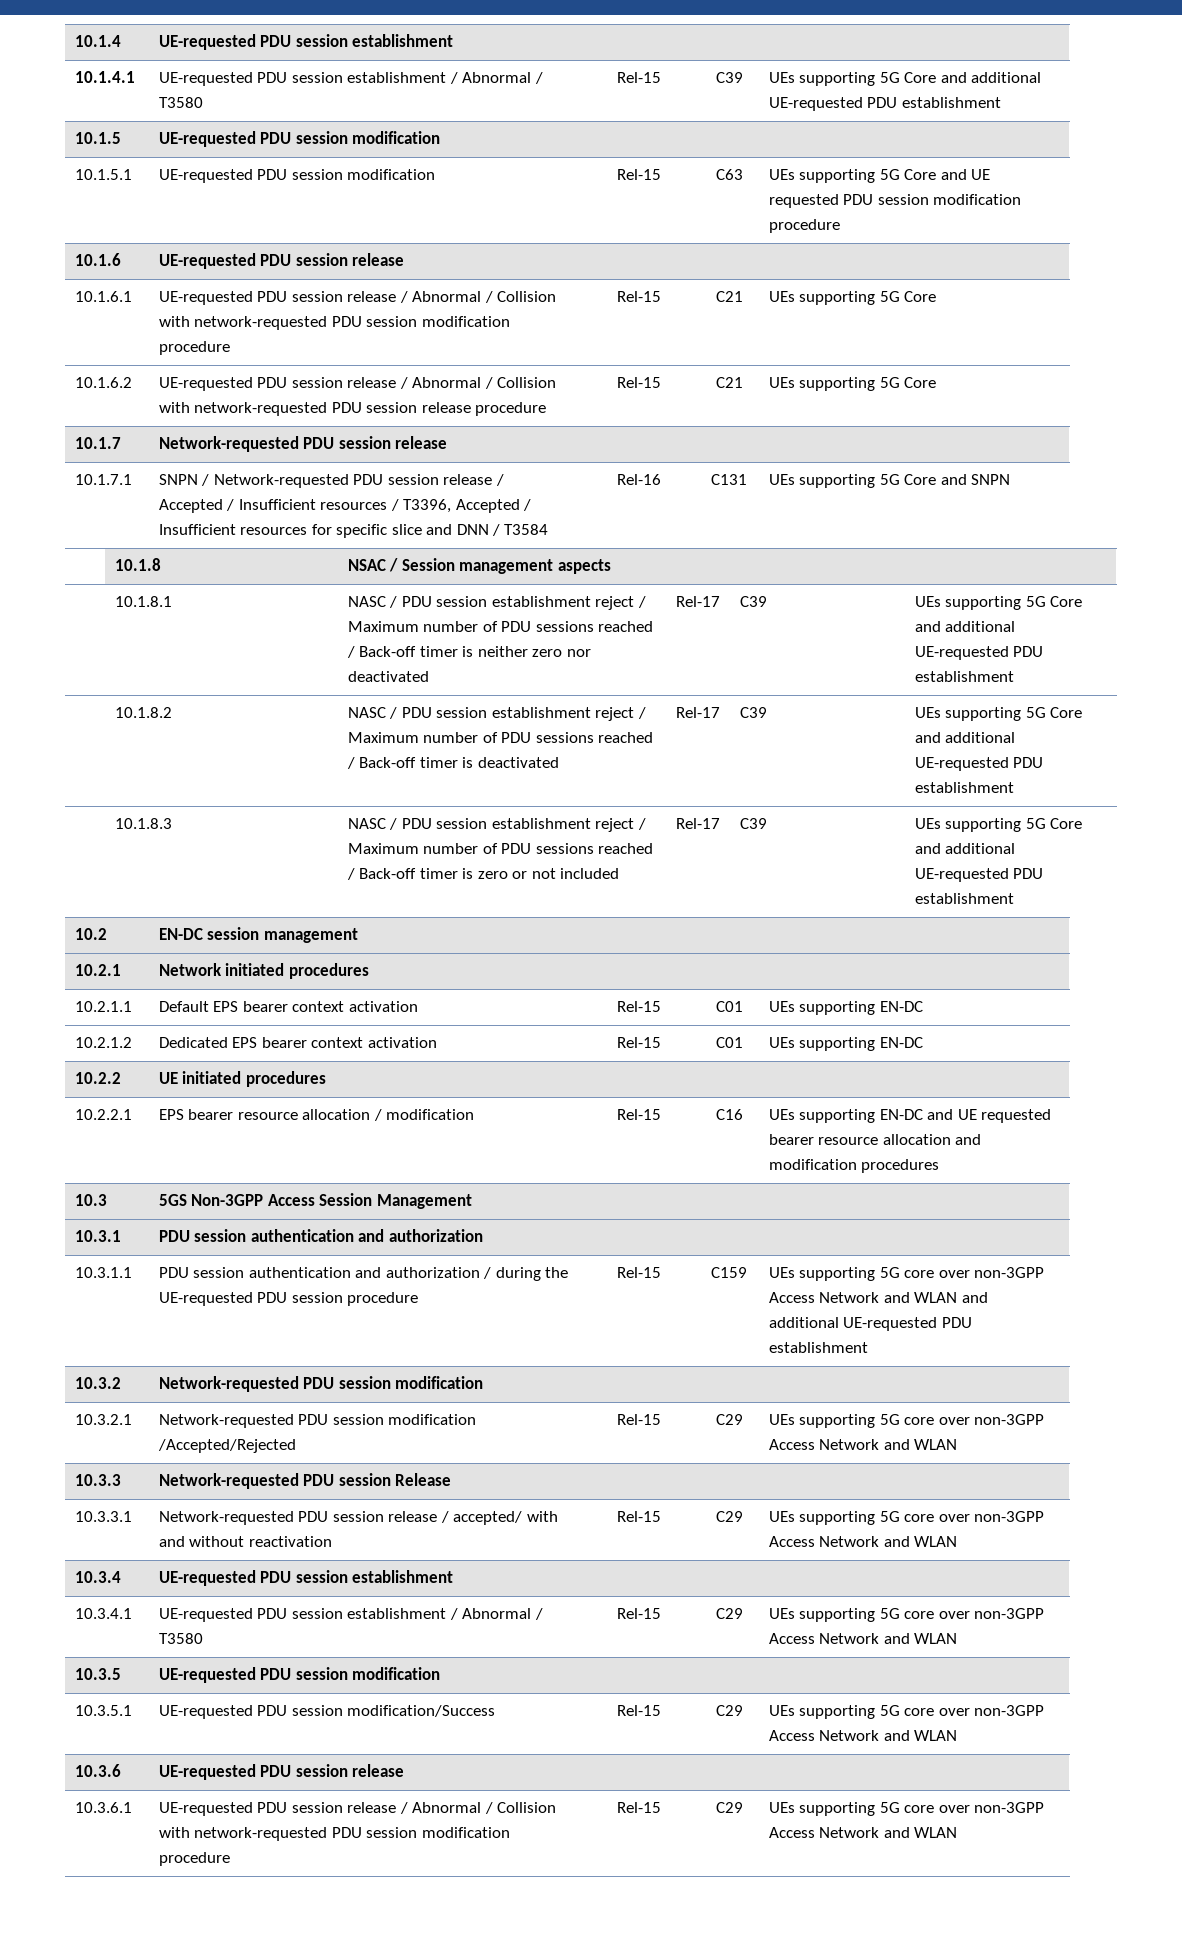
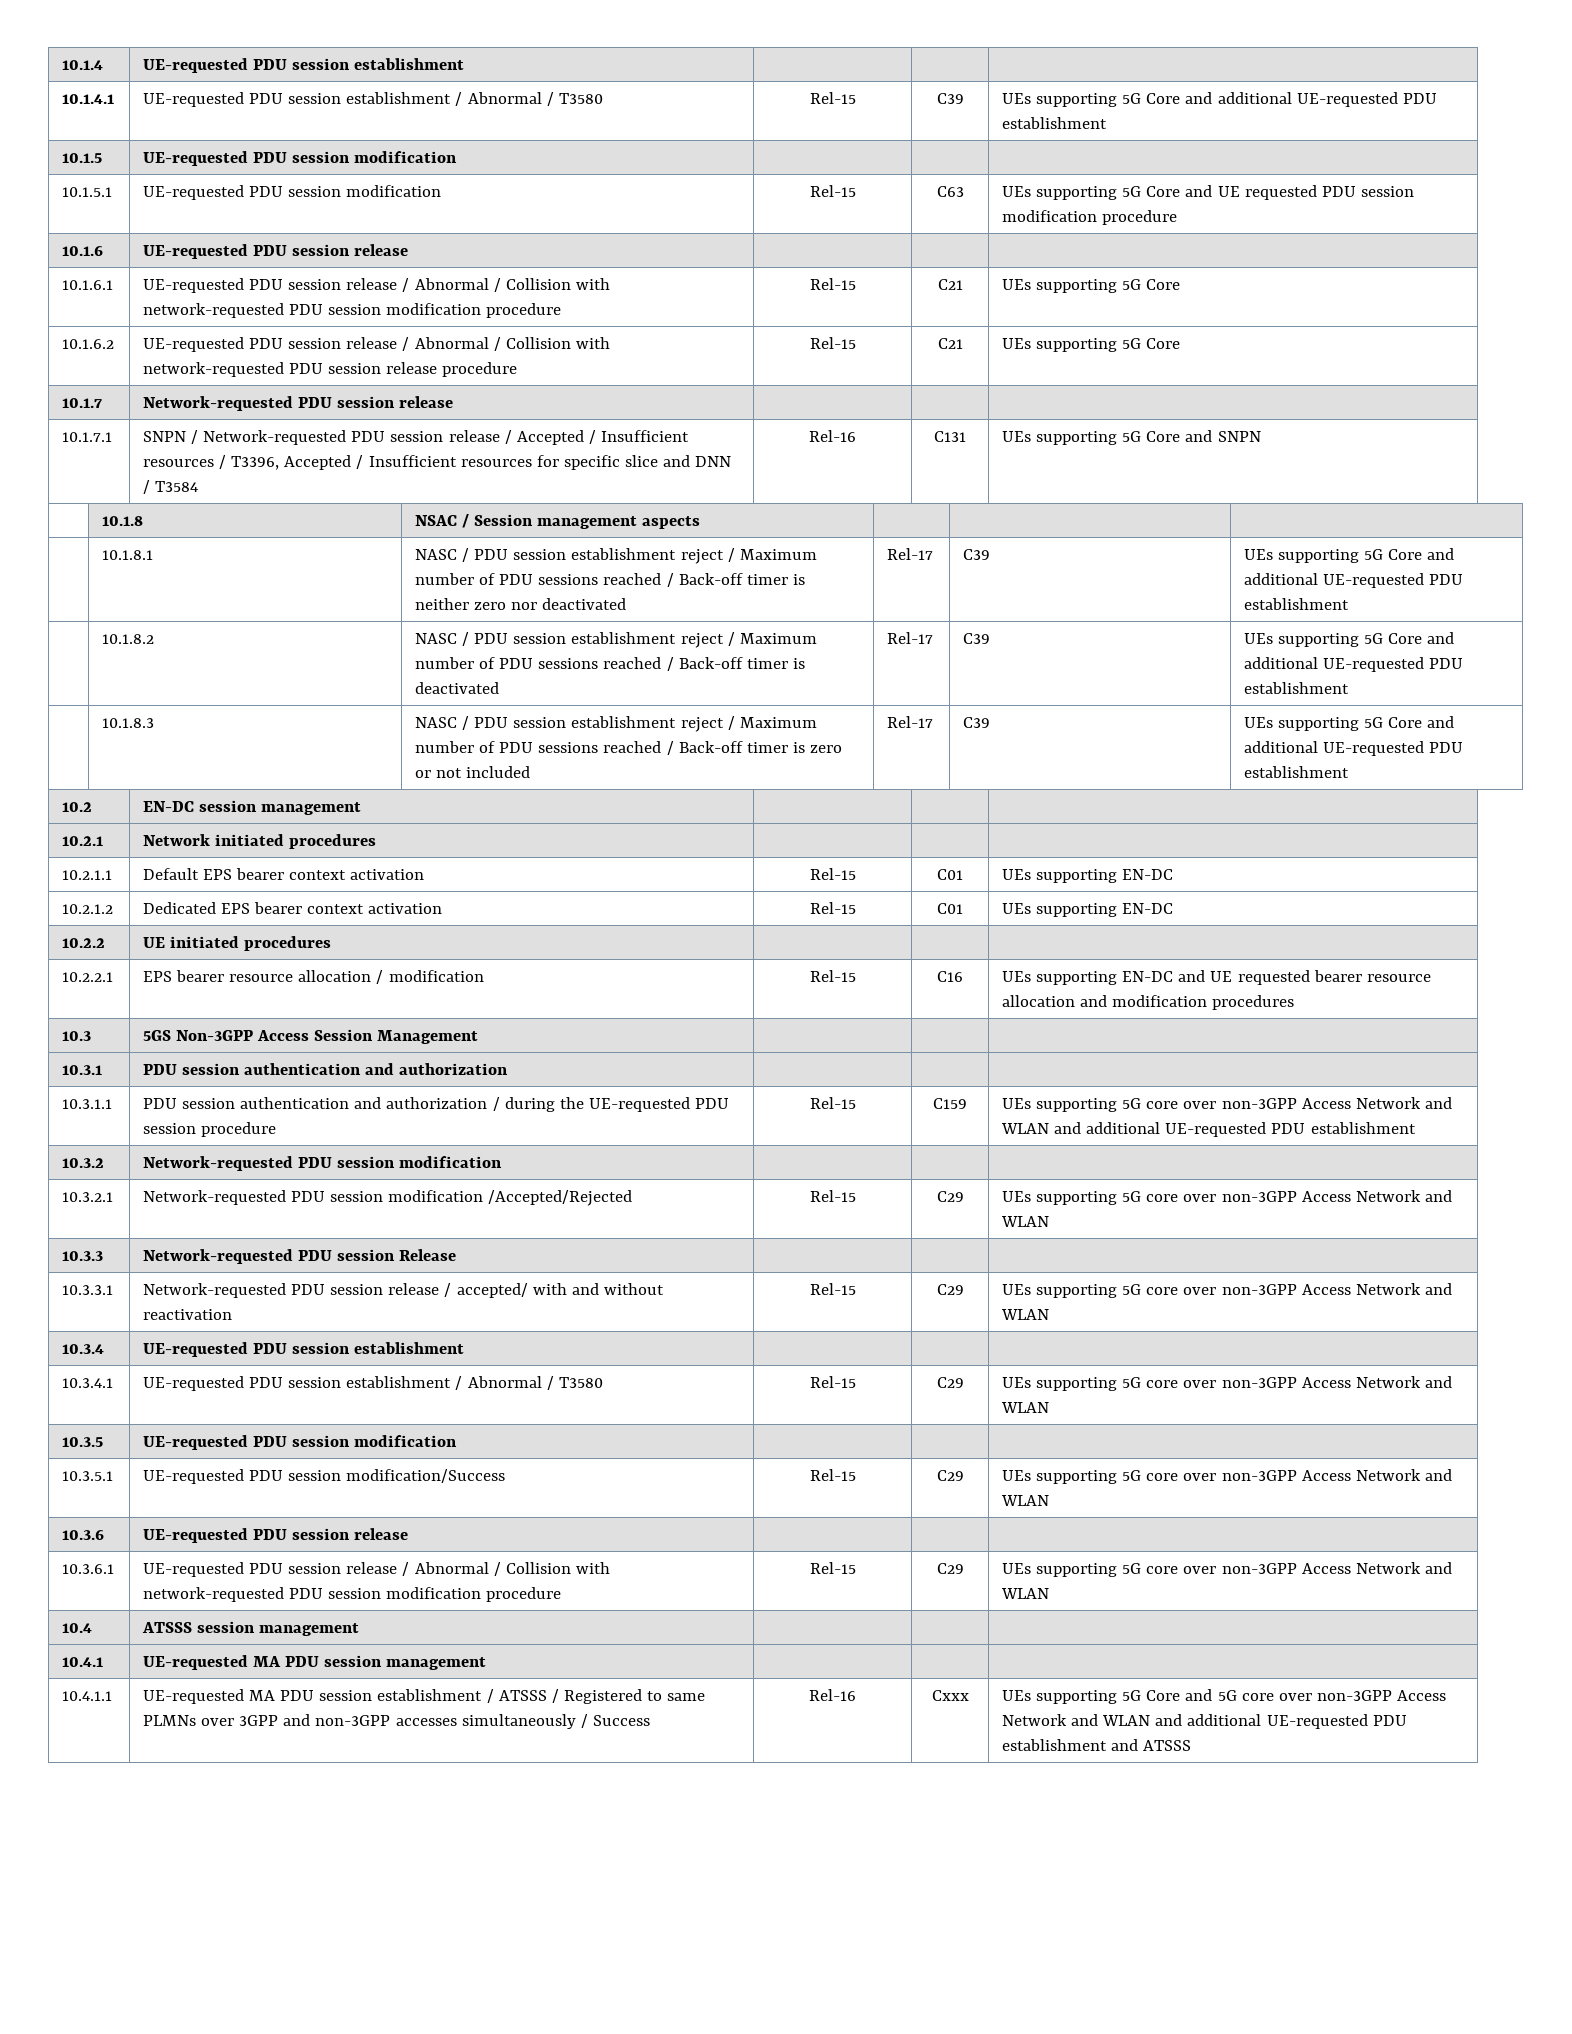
(958, 1832) none -> [61,1623,92,1633] [141,1621,360,1636] [61,1657,103,1667] [142,1655,487,1670] [61,1691,112,1701] [142,1689,706,1704] [142,1714,650,1729] [809,1689,856,1701] [931,1690,969,1701] [1001,1689,1447,1704] [1001,1714,1407,1729] [1001,1739,1192,1751] // 10.4 | ATSSS session management | | | // 10.4.1 | UE-requested MA PDU session management | | | // 10.4.1.1 | UE-requested MA PDU session establishment / ATSSS / Registered to same PLMNs over 3GPP and non-3GPP accesses simultaneously / Success | Rel-16 | Cxxx | UEs supporting 5G Core and 5G core over non-3GPP Access Network and WLAN and additional UE-requested PDU establishment and ATSSS

